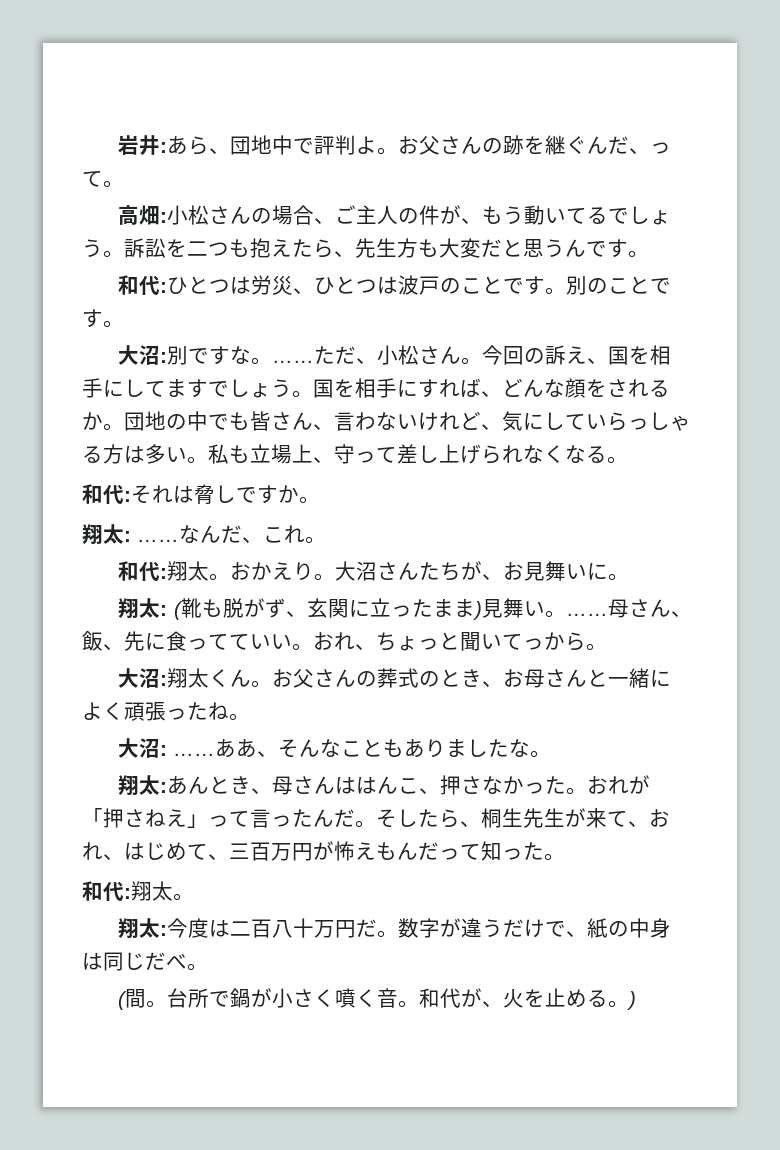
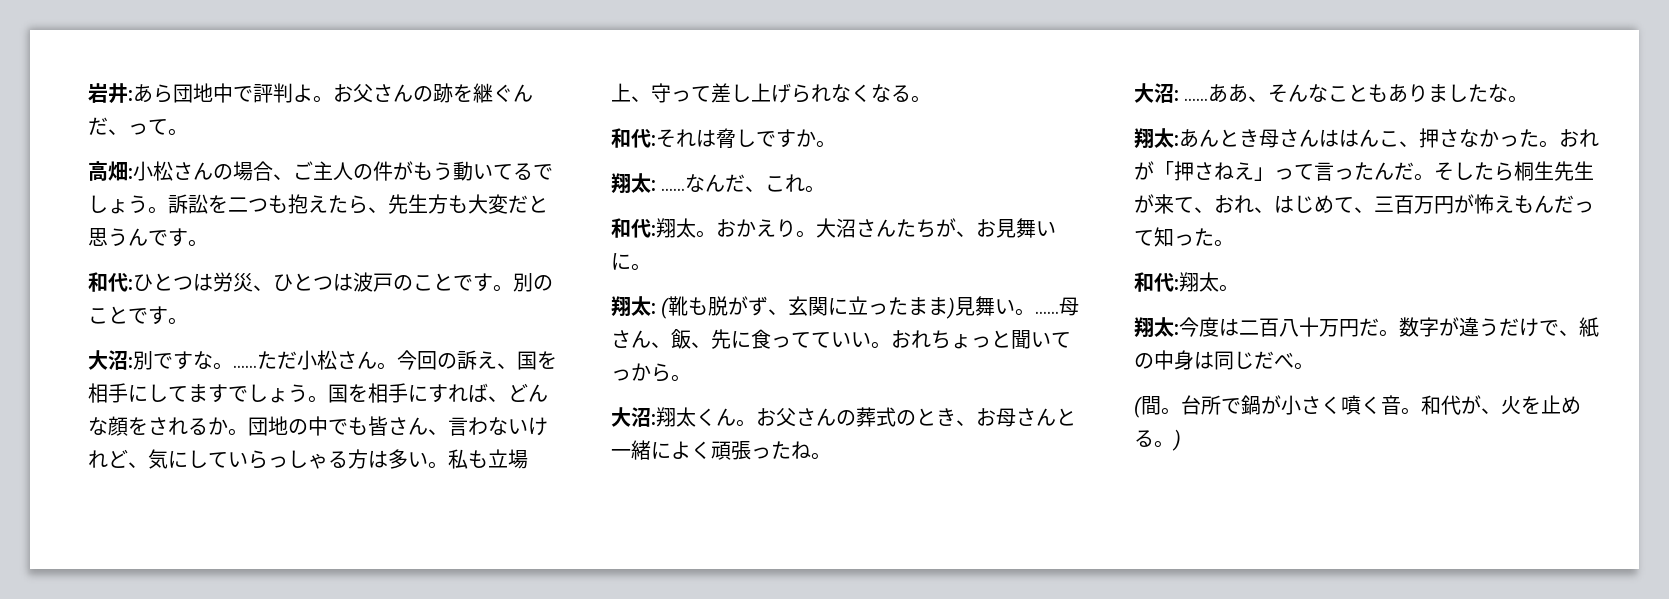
[209,148,231,154] 、 -> (173, 93) none
[461,218,483,224] 、 -> (413, 170) none
[356,358,378,364] 、 -> (297, 360) none
[355,644,376,650] 、 -> (931, 339) none
[251,788,273,794] 、 -> (1259, 138) none
[460,821,481,827] 、 -> (1514, 171) none

